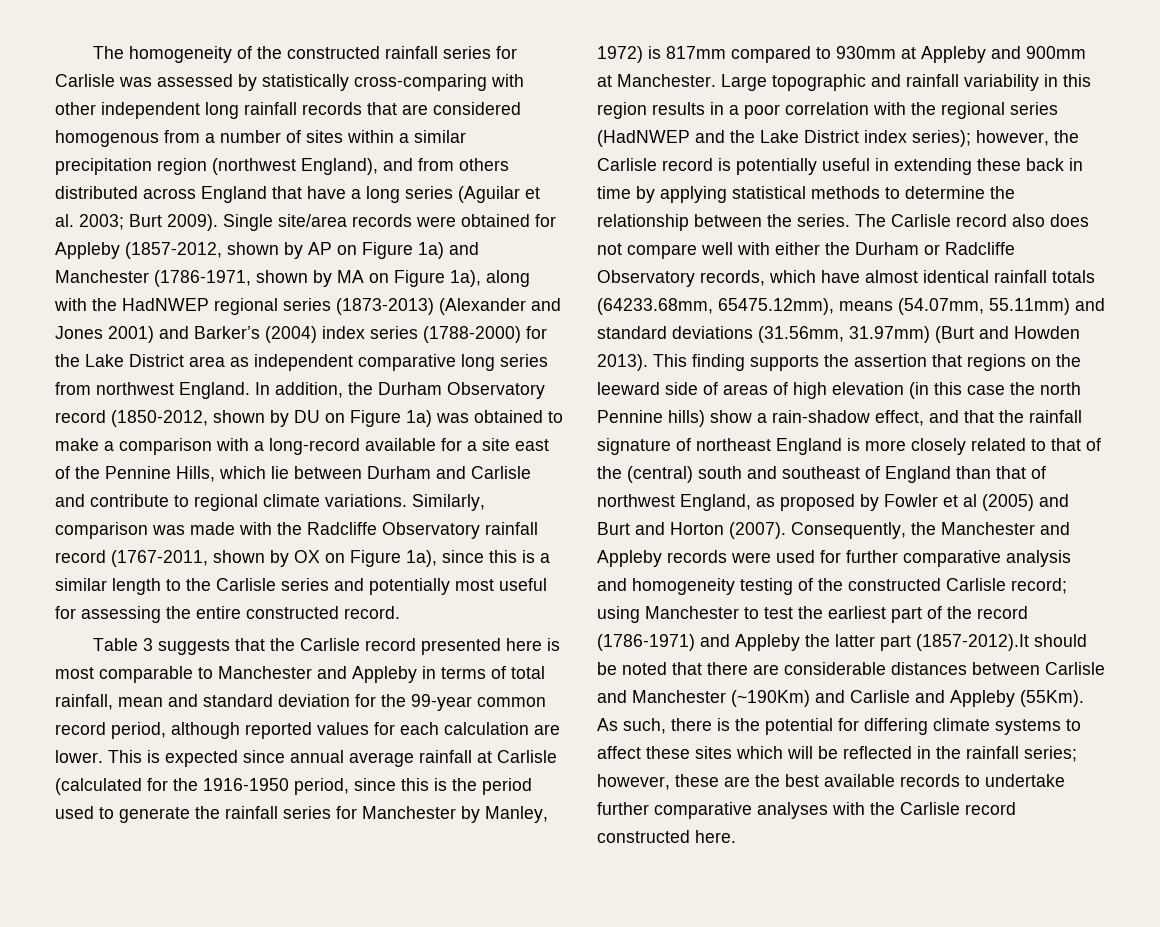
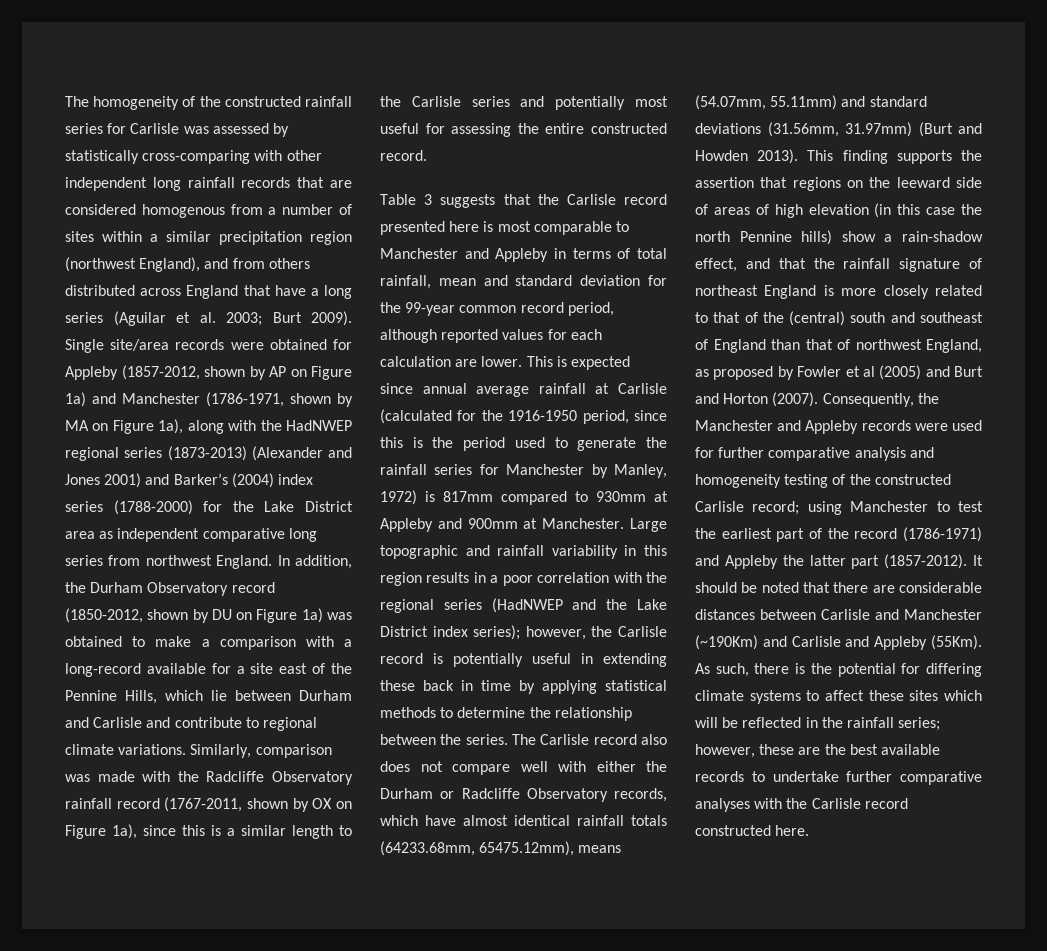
[916,634,1029,651] (1857-2012).It -> [884,554,983,569] (1857-2012). It

